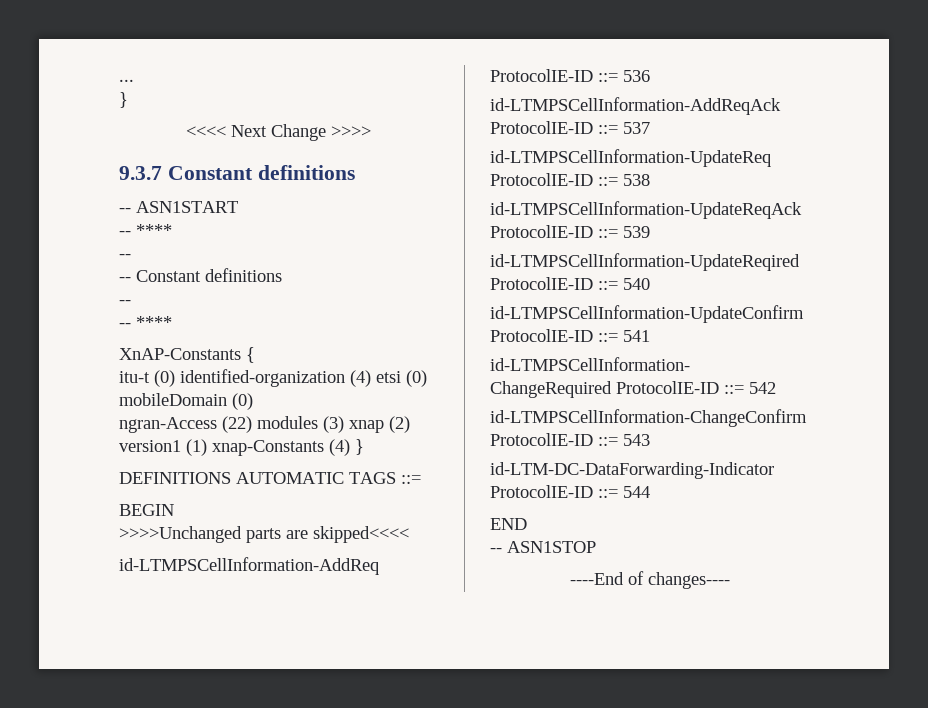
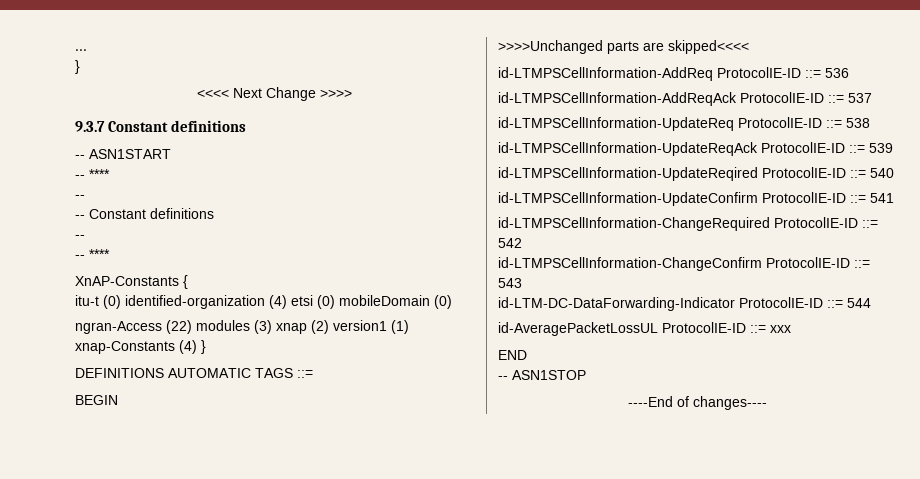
(650, 492) none -> [498,322,791,336] // id-AveragePacketLossUL ProtocolIE-ID ::= xxx

